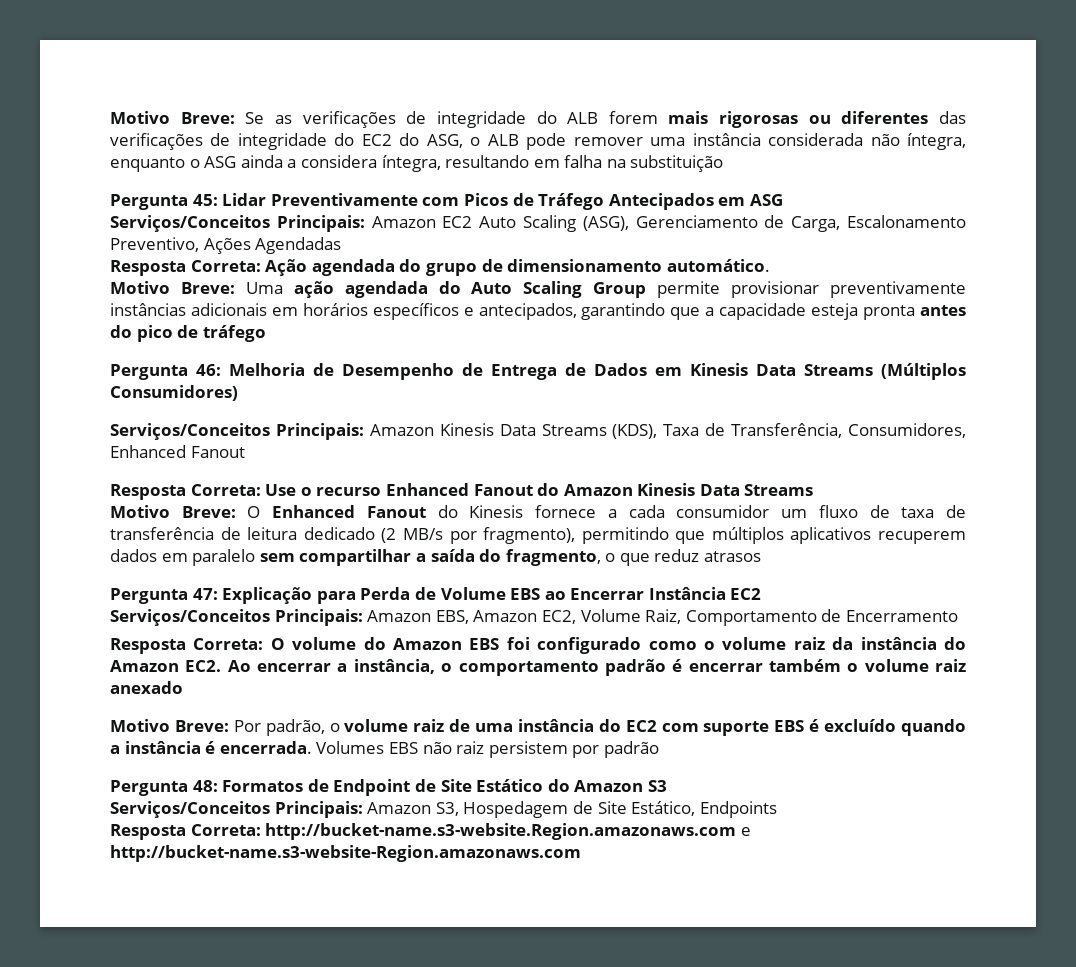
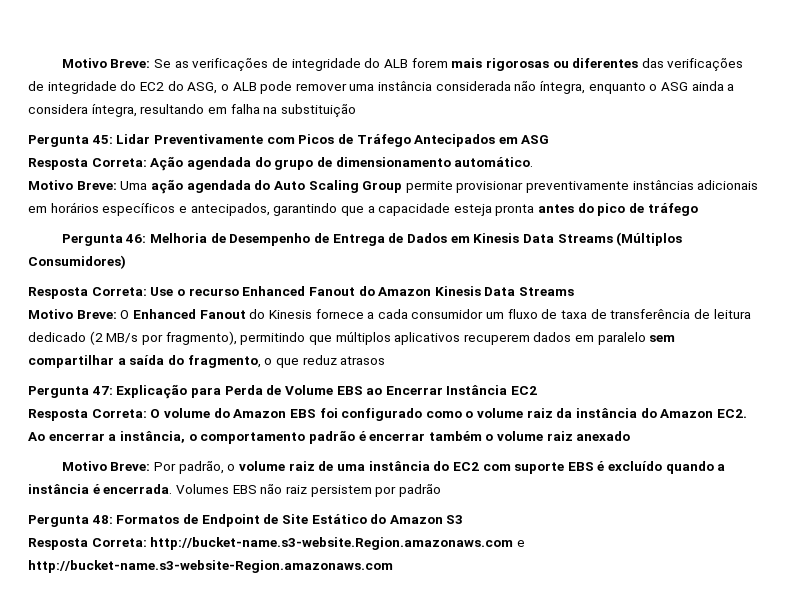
[110,215,966,232] [110,237,342,254] // Serviços/Conceitos Principais: Amazon EC2 Auto Scaling (ASG), Gerenciamento de Carga, Escalonamento Preventivo, Ações Agendadas -> (550, 139) none
[110,423,967,440] [110,445,245,458] // Serviços/Conceitos Principais: Amazon Kinesis Data Streams (KDS), Taxa de Transferência, Consumidores, Enhanced Fanout -> (126, 262) none
[110,609,958,626] // Serviços/Conceitos Principais: Amazon EBS, Amazon EC2, Volume Raiz, Comportamento de Encerramento -> (538, 390) none
[110,801,777,818] // Serviços/Conceitos Principais: Amazon S3, Hospedagem de Site Estático, Endpoints -> (464, 519) none

